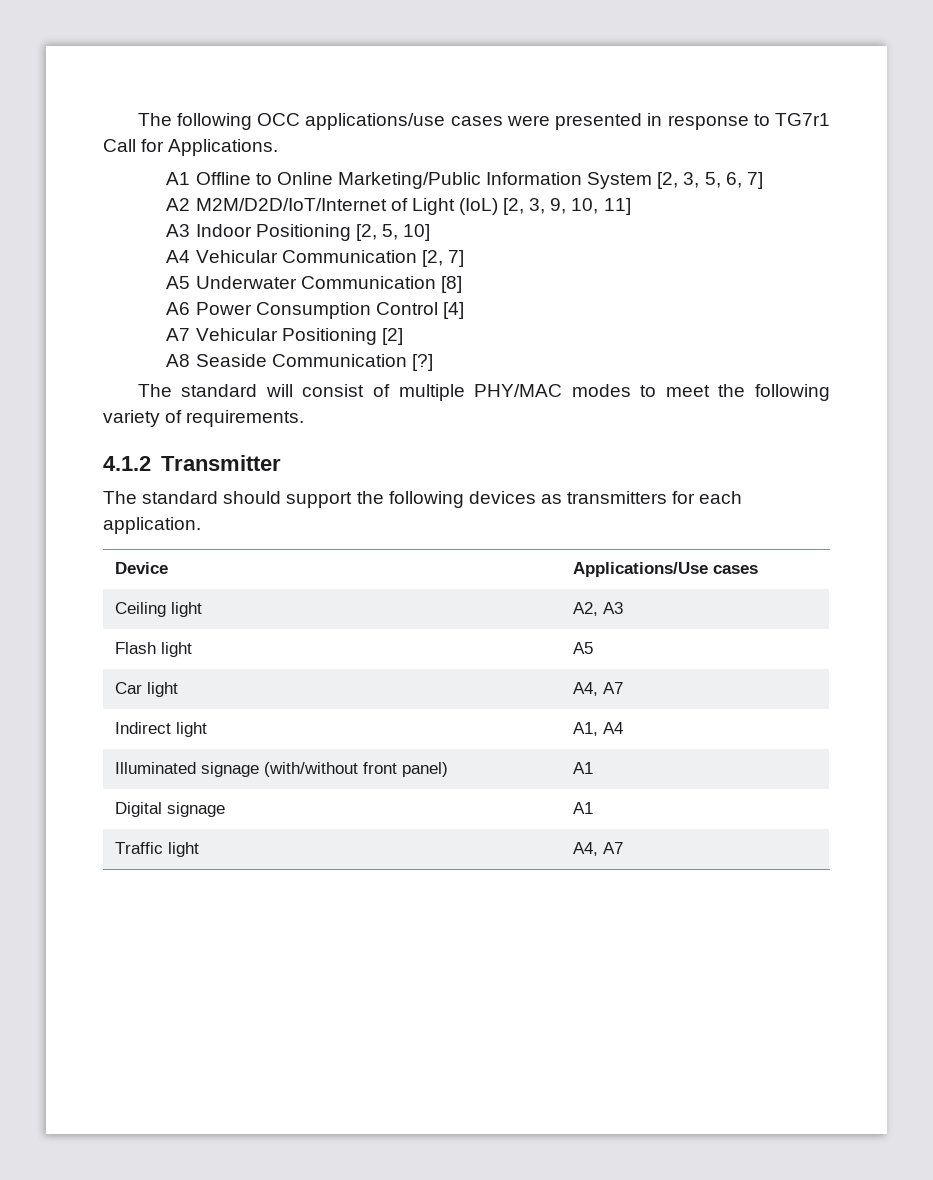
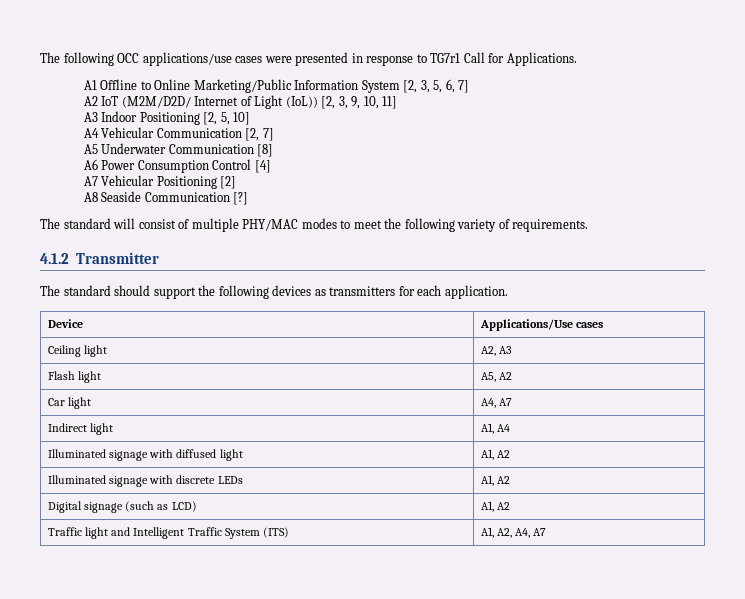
[195,198,387,211] M2M/D2D/IoT/Internet -> [101,96,239,108] IoT (M2M/D2D/ Internet
[458,198,498,215] (IoL) -> [285,96,318,108] (IoL))
[572,642,593,654] A5 -> [481,372,513,382] A5, A2
[263,762,448,777] [572,762,593,774] [114,802,225,817] [572,802,593,814] [114,842,199,857] (with/without front panel) | A1 // Digital signage | A1 // Traffic light | -> [149,449,243,461] [481,449,511,460] [48,475,243,487] [481,475,511,486] [48,501,197,513] [481,501,511,512] [48,527,289,539] [481,527,513,538] with diffused light | A1, A2 // Illuminated signage with discrete LEDs | A1, A2 // Digital signage (such as LCD) | A1, A2 // Traffic light and Intelligent Traffic System (ITS) | A1, A2,

